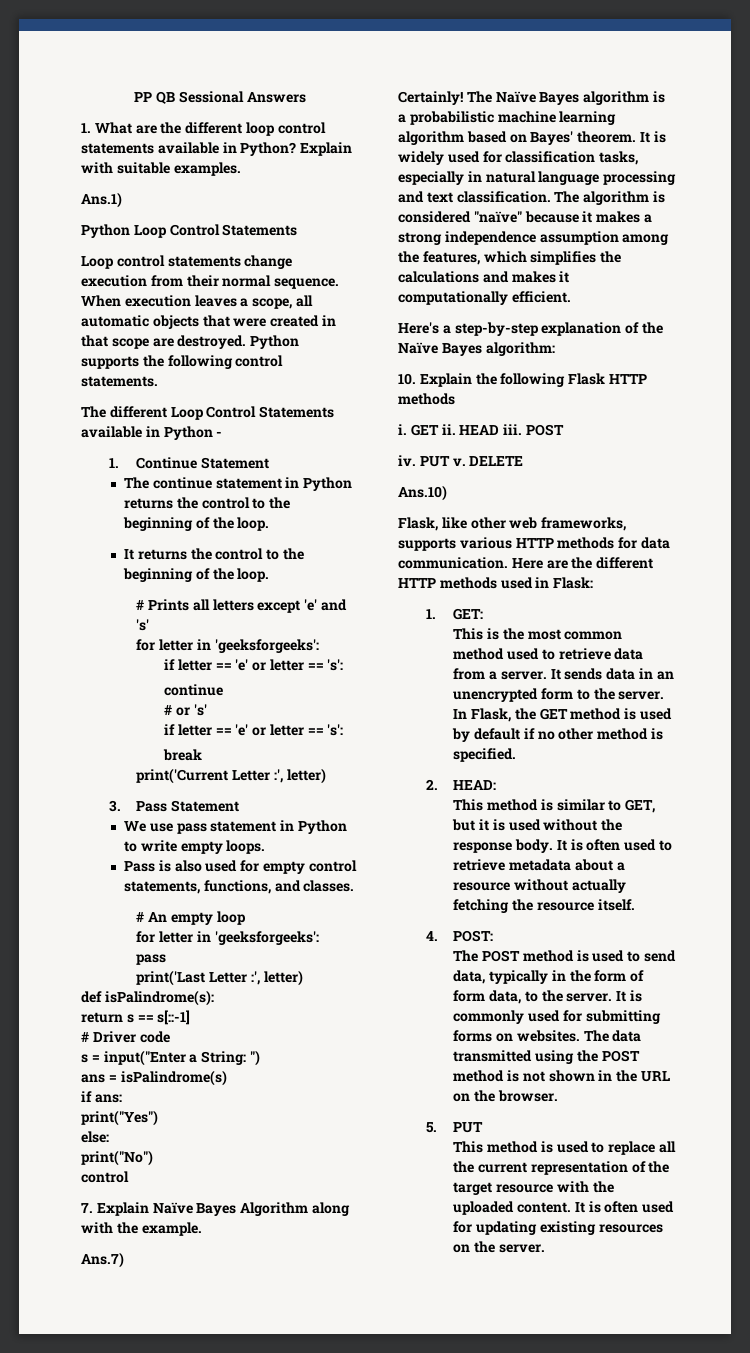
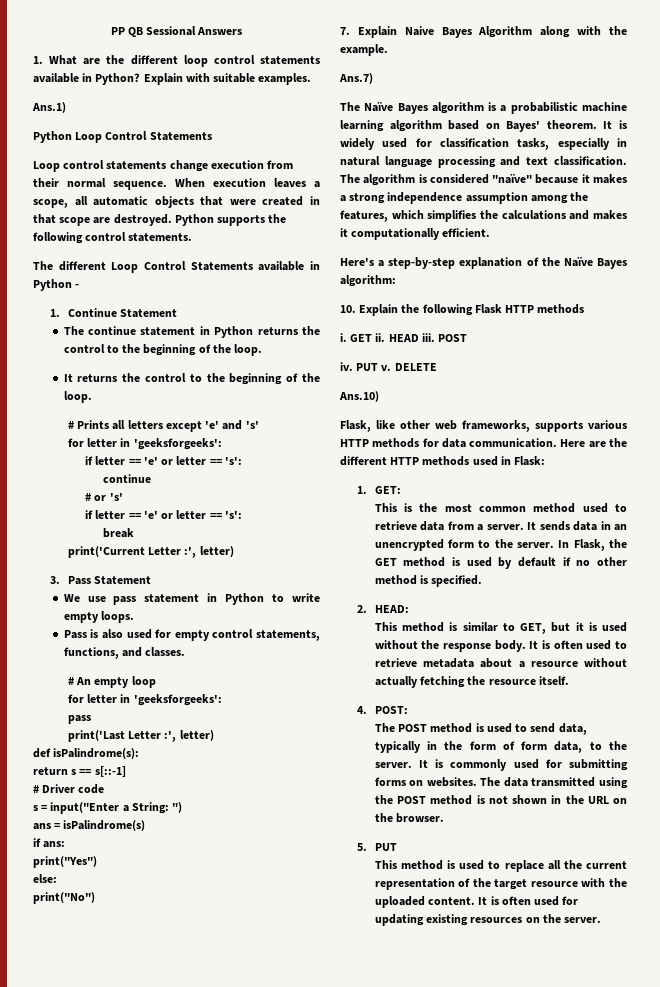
[81,1171,129,1183] // control -> (95, 898) none
[152,1202,193,1214] Naïve -> [404,26,434,36] Naive
[398,91,463,105] Certainly! -> (373, 78) none

